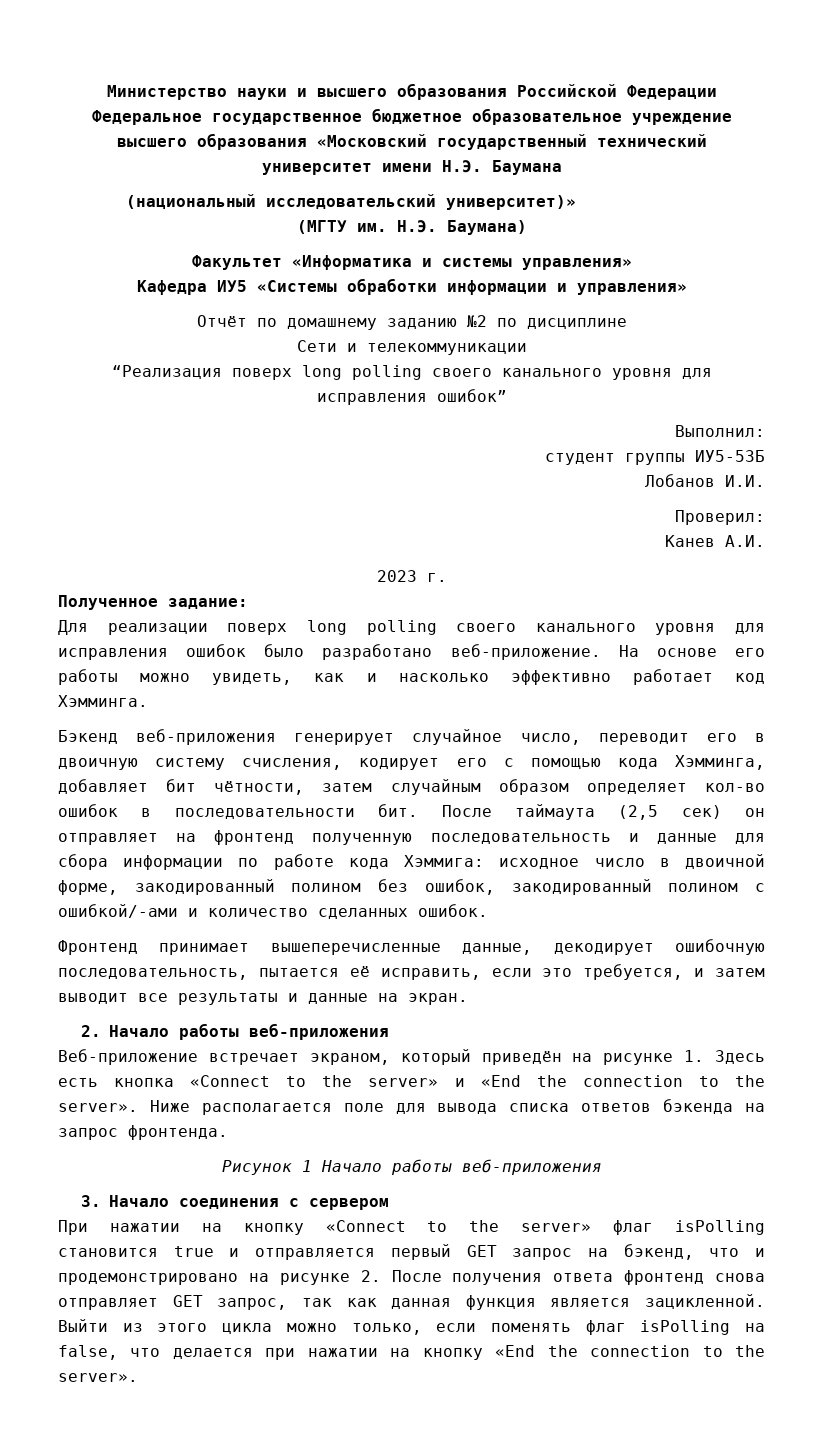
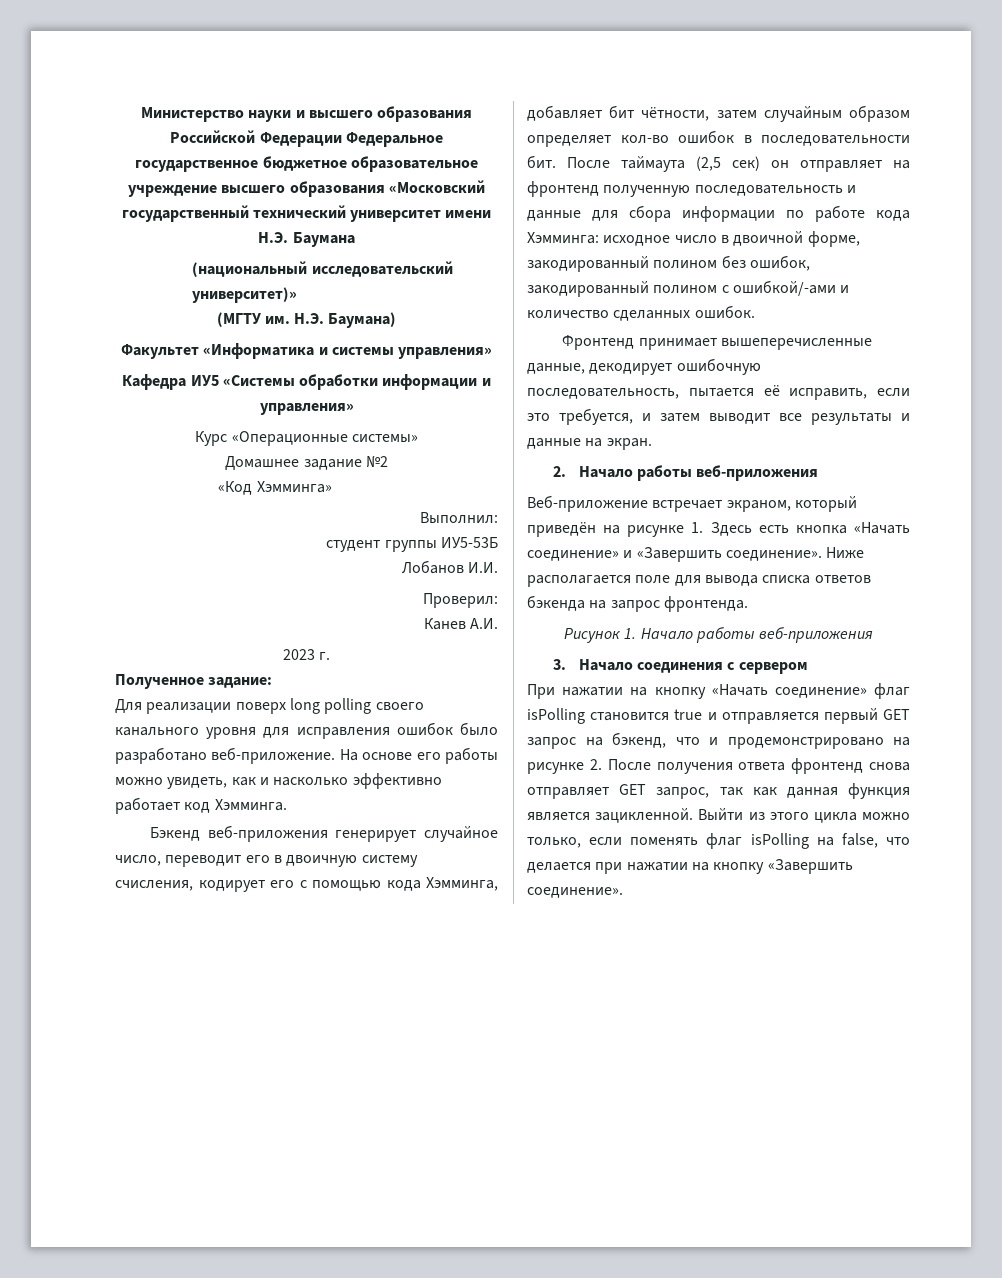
[196,315,627,330] [296,340,527,355] [111,365,712,380] [316,389,507,405] Отчёт по домашнему заданию №2 по дисциплине // Сети и телекоммуникации // “Реализация поверх long polling своего канального уровня для исправления ошибок” -> [195,431,418,446] [225,456,388,471] [218,481,332,495] Курс «Операционные системы» // Домашнее задание №2 // «Код Хэмминга»
[404,855,485,867] Хэммига: -> [527,232,599,244] Хэмминга:
[190,1075,765,1087] [58,1103,138,1112] «Connect to the server» и «End the connection to the server». -> [854,522,910,534] [527,547,822,562] «Начать соединение» и «Завершить соединение».
[301,1160,312,1172] 1 -> [624,628,637,639] 1.
[325,1220,592,1232] «Connect to the server» -> [711,684,867,698] «Начать соединение»
[495,1345,766,1357] [58,1373,138,1382] «End the connection to the server». -> [767,859,853,874] [527,887,623,898] «Завершить соединение».

